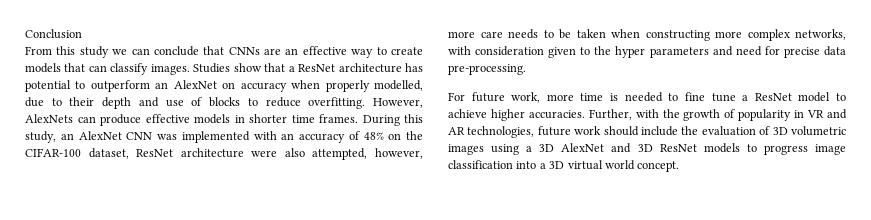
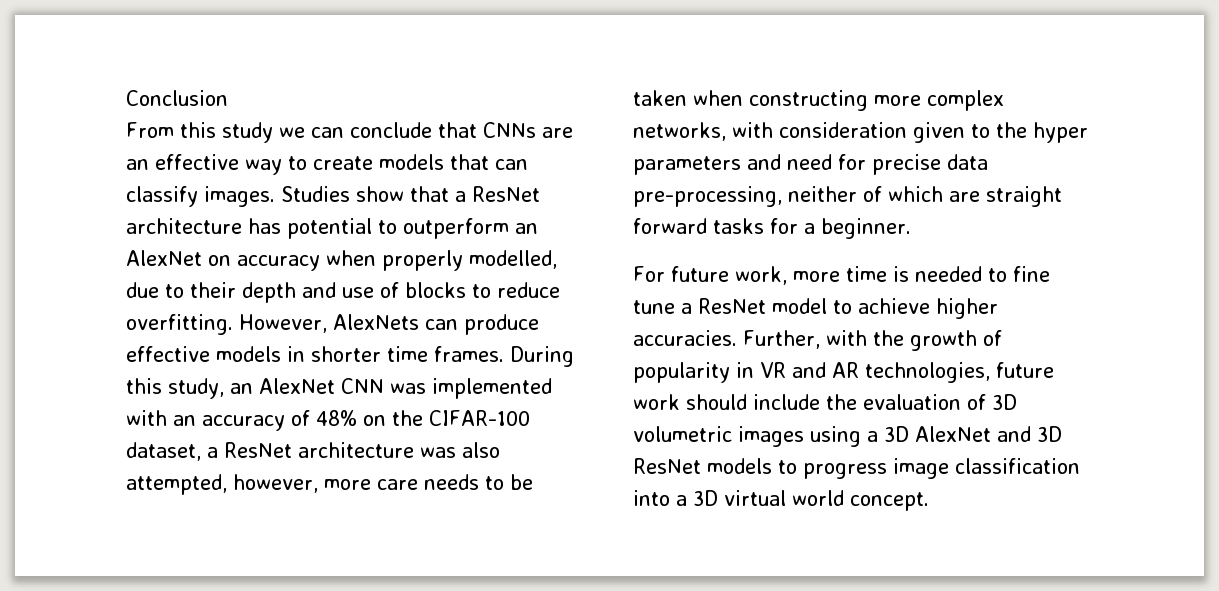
[136,148,278,158] ResNet architecture were -> [207,442,456,458] a ResNet architecture was
[448,64,526,75] pre-processing. -> [633,186,1062,207] [633,218,911,239] pre-processing, neither of which are straight forward tasks for a beginner.

